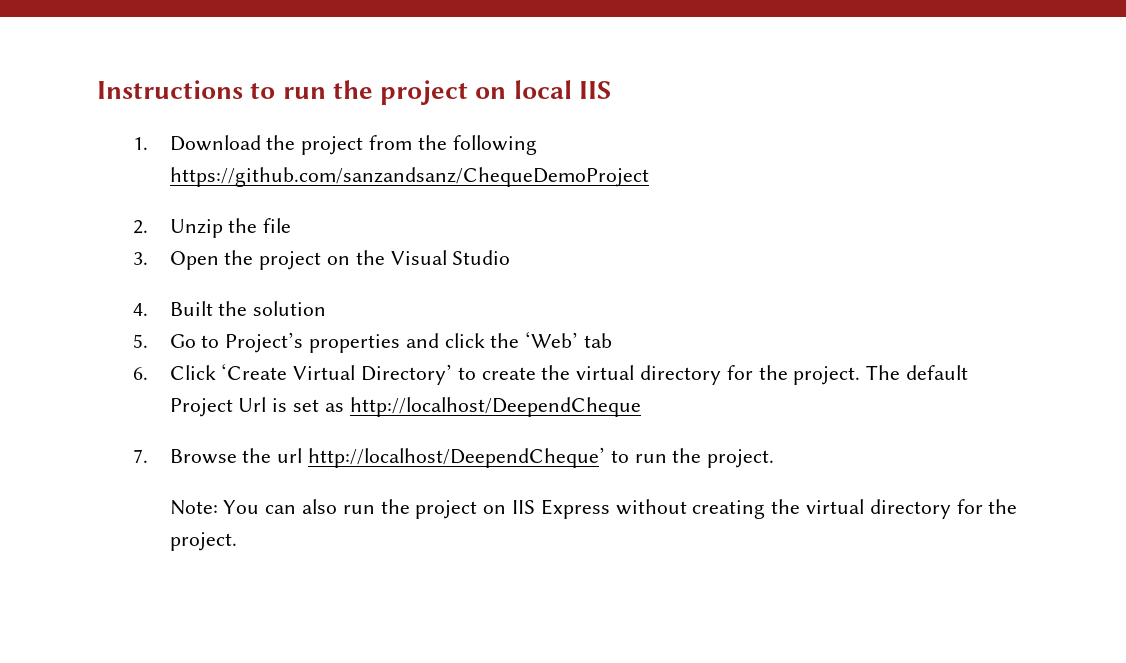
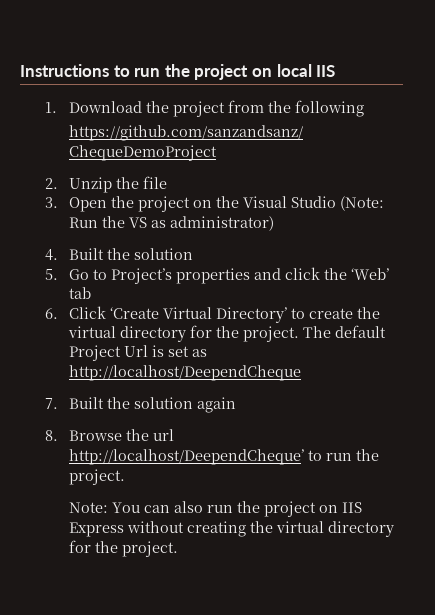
(511, 257) none -> [340,196,385,211] [69,216,275,231] (Note: Run the VS as administrator)
(149, 456) none -> [69,397,237,413] [44,430,58,441] Built the solution again // 8.

